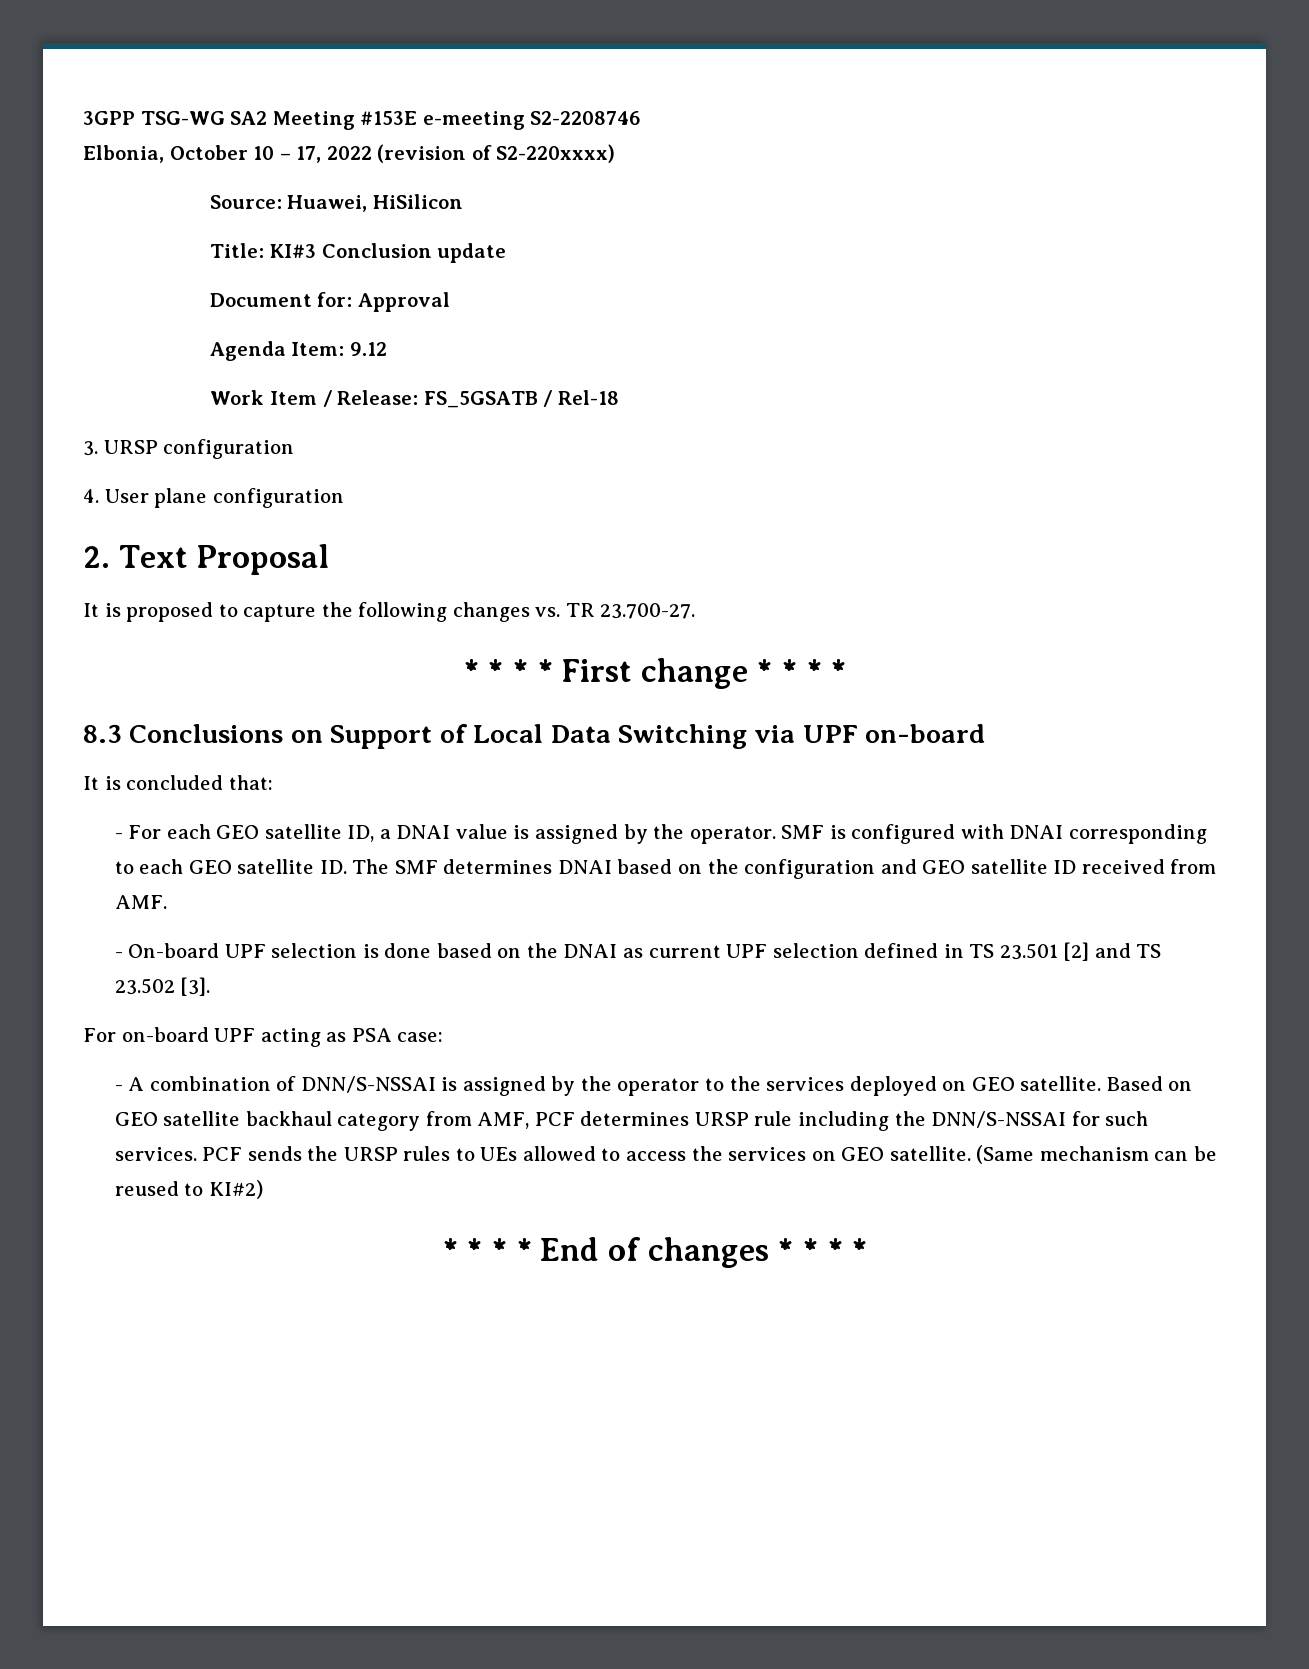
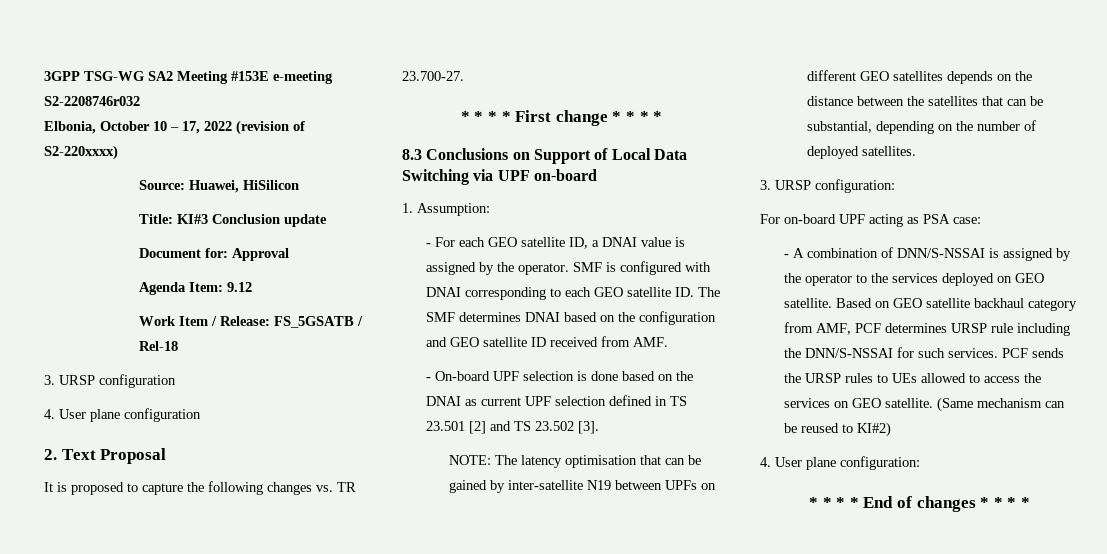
[530,111,642,125] S2-2208746 -> [44,96,140,106] S2-2208746r032
[83,775,273,790] It is concluded that: -> [402,203,490,216] 1. Assumption:
(211, 986) none -> [449,455,702,468] [449,480,717,493] [807,70,1033,84] [807,96,1044,106] [807,120,1037,134] [807,146,917,159] [760,179,895,193] // NOTE: The latency optimisation that can be gained by inter-satellite N19 between UPFs on different GEO satellites depends on the distance between the satellites that can be substantial, depending on the number of deployed satellites. // 3. URSP configuration:
(263, 1189) none -> [760,456,920,470] // 4. User plane configuration:

